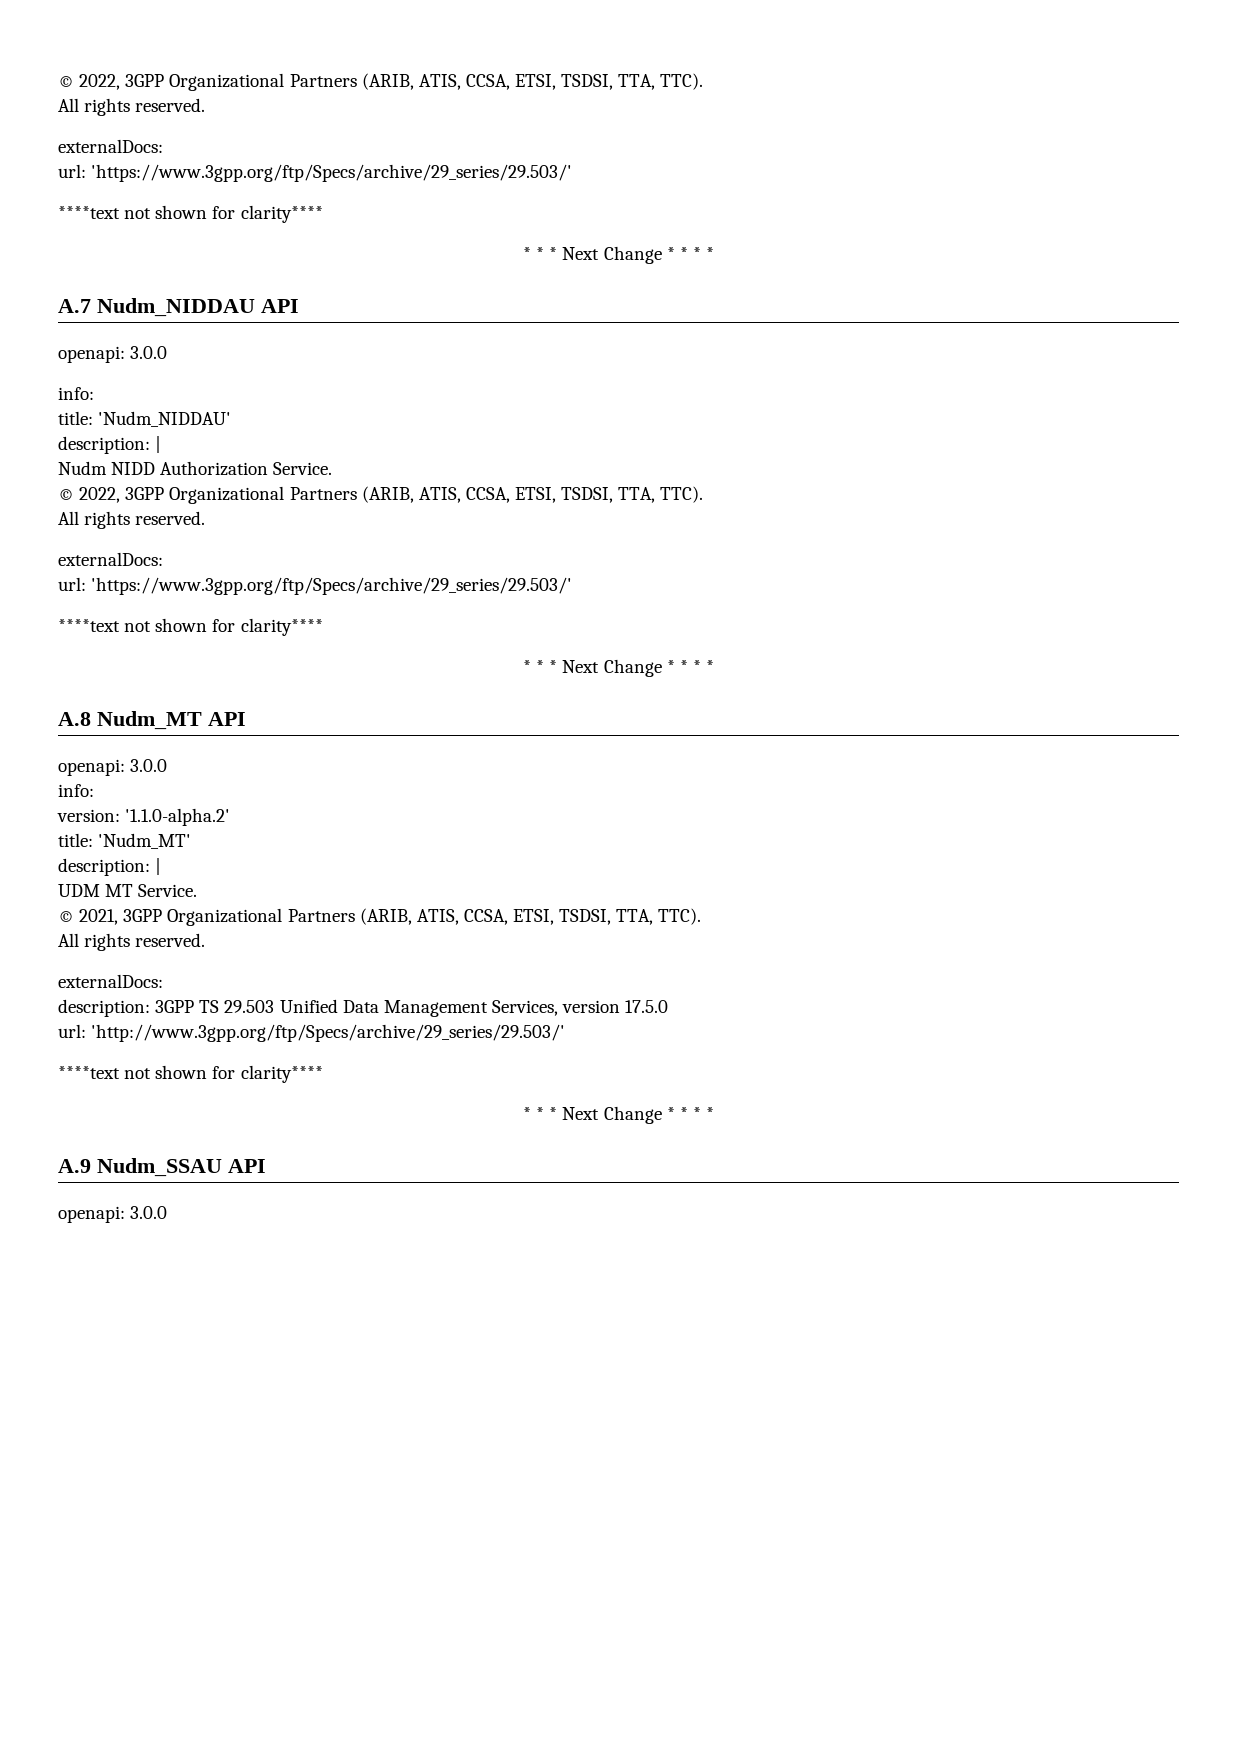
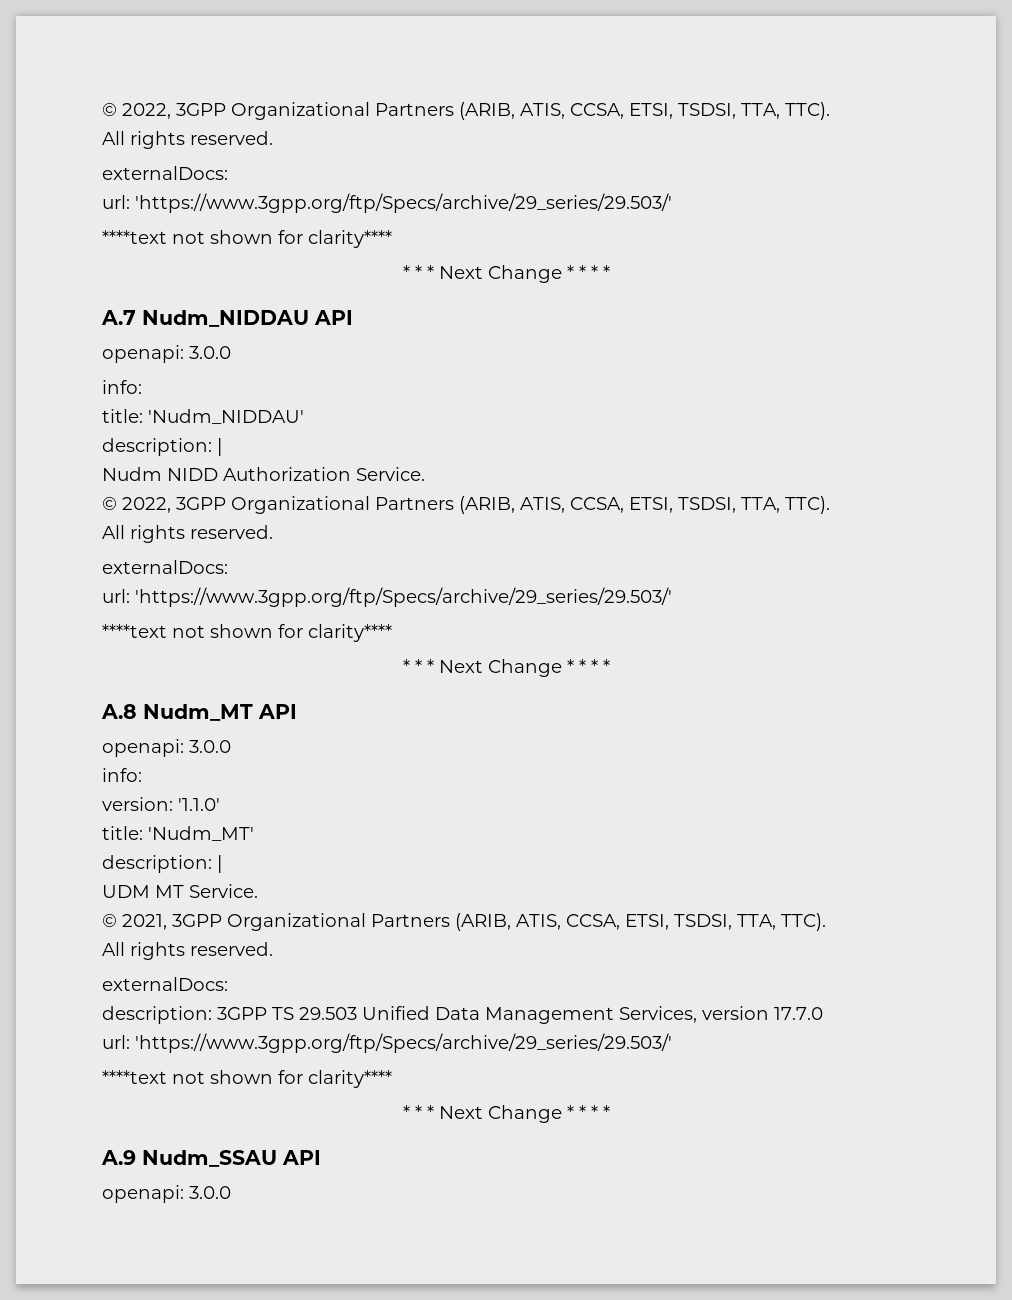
[125,808,231,826] '1.1.0-alpha.2' -> [178,798,220,811] '1.1.0'
[625,1000,669,1013] [58,1024,566,1042] 17.5.0 // url: 'http://www.3gpp.org/ftp/Specs/archive/29_series/29.503/' -> [774,1007,823,1020] [102,1033,672,1053] 17.7.0 // url: 'https://www.3gpp.org/ftp/Specs/archive/29_series/29.503/'

